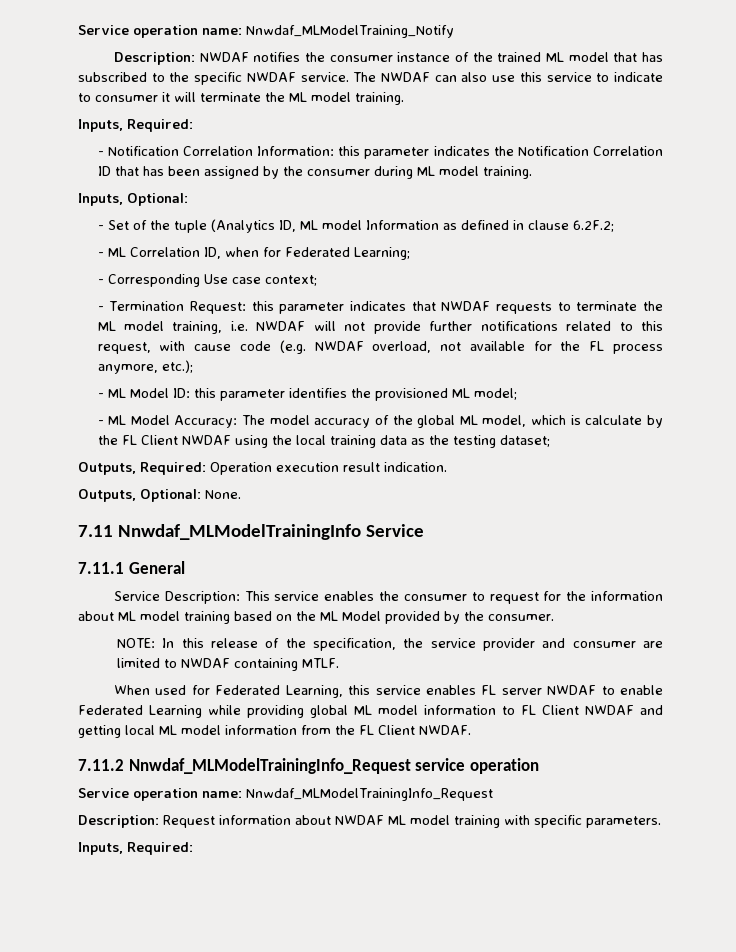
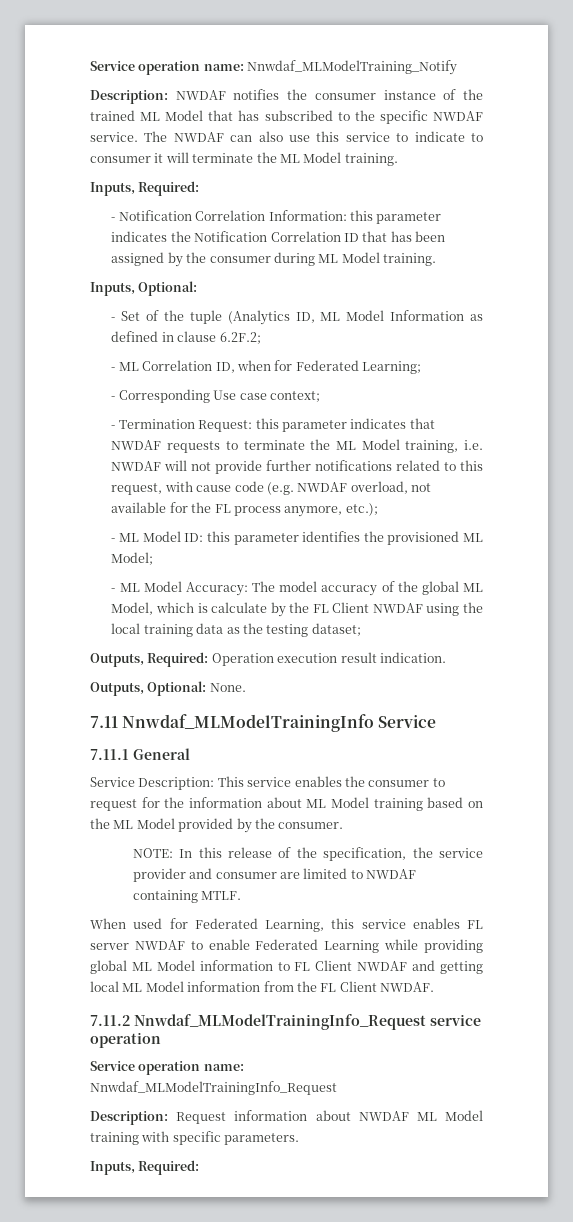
[568,52,609,62] model -> [165,110,204,121] Model
[311,92,351,102] model -> [303,152,342,163] Model
[438,166,479,176] model -> [341,252,380,263] Model
[321,220,362,230] model -> [346,310,385,321] Model
[124,321,165,331] model -> [361,439,400,450] Model
[473,388,517,400] model; -> [111,552,154,565] Model;
[482,415,527,427] model, -> [111,602,154,615] Model,
[140,611,180,621] model -> [331,797,369,808] Model
[378,705,418,715] model -> [156,960,195,971] Model
[181,725,221,735] model -> [145,981,184,992] Model
[410,815,450,825] model -> [445,1110,484,1121] Model

